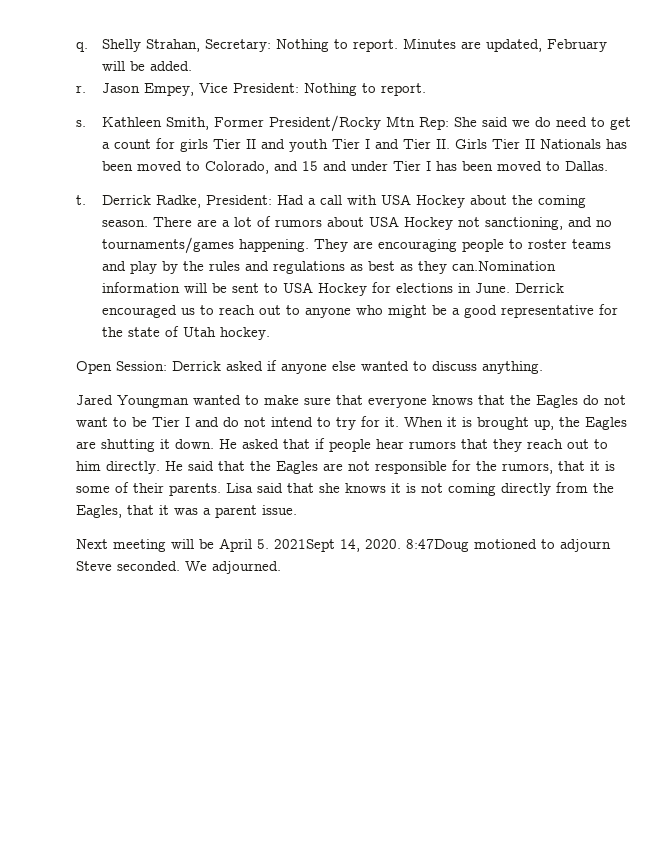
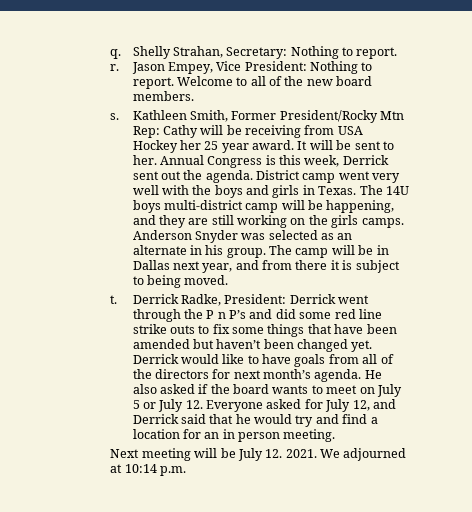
[403,38,608,52] [102,61,193,71] Minutes are updated, February will be added. -> (398, 53) none
(427, 89) none -> [176,76,373,86] [132,91,194,101] Welcome to all of the new board members.
[454,117,632,130] [102,138,628,152] [102,161,609,174] [76,194,587,208] [102,216,613,230] [102,237,612,254] [102,261,557,274] [102,282,565,296] [102,304,619,318] [102,326,271,340] [76,360,544,374] [76,395,627,408] [76,416,628,430] [76,438,609,452] [76,460,616,474] [76,482,615,496] [76,505,298,518] [76,538,612,552] [76,561,282,574] She said we do need to get a count for girls Tier II and youth Tier I and Tier II. Girls Tier II Nationals has been moved to Colorado, and 15 and under Tier I has been moved to Dallas. // t. Derrick Radke, President: Had a call with USA Hockey about the coming season. There are a lot of rumors about USA Hockey not sanctioning, and no tournaments/games happening. They are encouraging people to roster teams and play by the rules and regulations as best as they can.Nomination information will be sent to USA Hockey for elections in June. Derrick encouraged us to reach out to anyone who might be a good representative for the state of Utah hockey. // Open Session: Derrick asked if anyone else wanted to discuss anything. // Jared Youngman wanted to make sure that everyone knows that the Eagles do not want to be Tier I and do not intend to try for it. When it is brought up, the Eagles are shutting it down. He asked that if people hear rumors that they reach out to him directly. He said that the Eagles are not responsible for the rumors, that it is some of their parents. Lisa said that she knows it is not coming directly from the Eagles, that it was a parent issue. // Next meeting will be April 5. 2021Sept 14, 2020. 8:47Doug motioned to adjourn Steve seconded. We adjourned. -> [162,125,363,138] [132,140,394,153] [132,155,389,168] [132,170,401,183] [132,185,409,198] [132,200,395,213] [132,215,404,228] [132,230,353,243] [132,245,389,258] [132,260,400,273] [132,275,229,288] [110,294,370,306] [132,309,382,322] [132,324,397,337] [132,339,373,352] [132,354,394,367] [132,369,382,382] [132,384,402,397] [132,399,396,412] [132,414,378,427] [132,429,336,442] [110,448,407,461] [110,464,187,476] Cathy will be receiving from USA Hockey her 25 year award. It will be sent to her. Annual Congress is this week, Derrick sent out the agenda. District camp went very well with the boys and girls in Texas. The 14U boys multi-district camp will be happening, and they are still working on the girls camps. Anderson Snyder was selected as an alternate in his group. The camp will be in Dallas next year, and from there it is subject to being moved. // t. Derrick Radke, President: Derrick went through the P n P’s and did some red line strike outs to fix some things that have been amended but haven’t been changed yet. Derrick would like to have goals from all of the directors for next month’s agenda. He also asked if the board wants to meet on July 5 or July 12. Everyone asked for July 12, and Derrick said that he would try and find a location for an in person meeting. // Next meeting will be July 12. 2021. We adjourned at 10:14 p.m.

